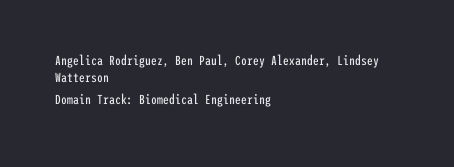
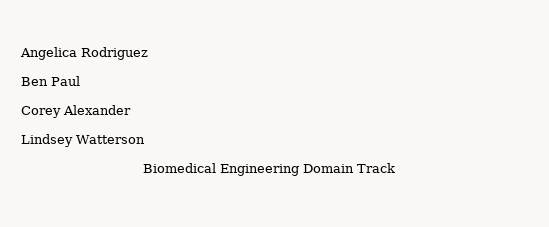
[109,54,379,68] [55,72,109,83] [55,93,271,107] Rodriguez, Ben Paul, Corey Alexander, Lindsey Watterson // Domain Track: Biomedical Engineering -> [81,47,148,60] [21,76,80,86] [21,105,131,118] [21,134,145,147] [143,163,395,176] Rodriguez // Ben Paul // Corey Alexander // Lindsey Watterson // Biomedical Engineering Domain Track

